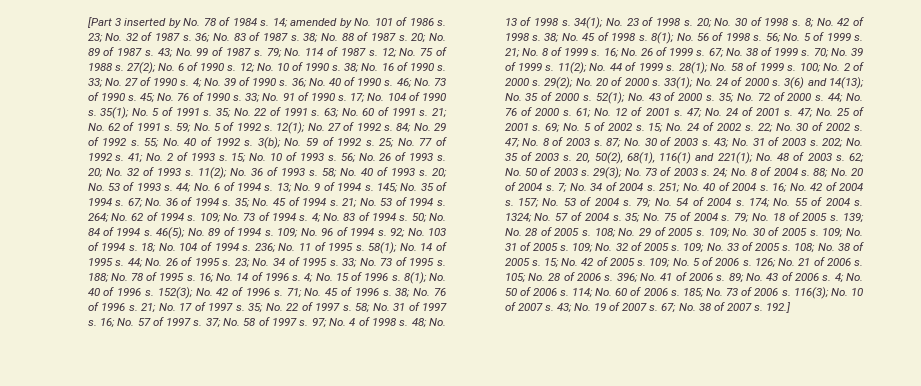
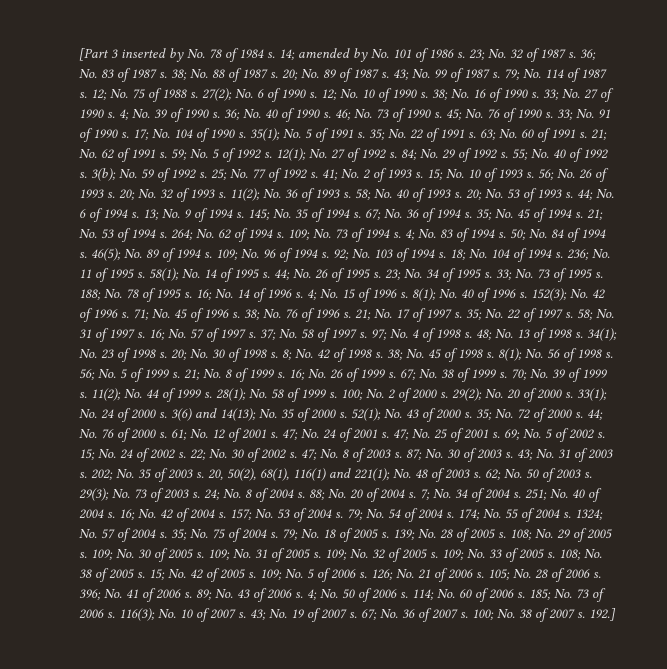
(696, 307) none -> [401,608,515,622] 36 of 2007 s. 100; No.

